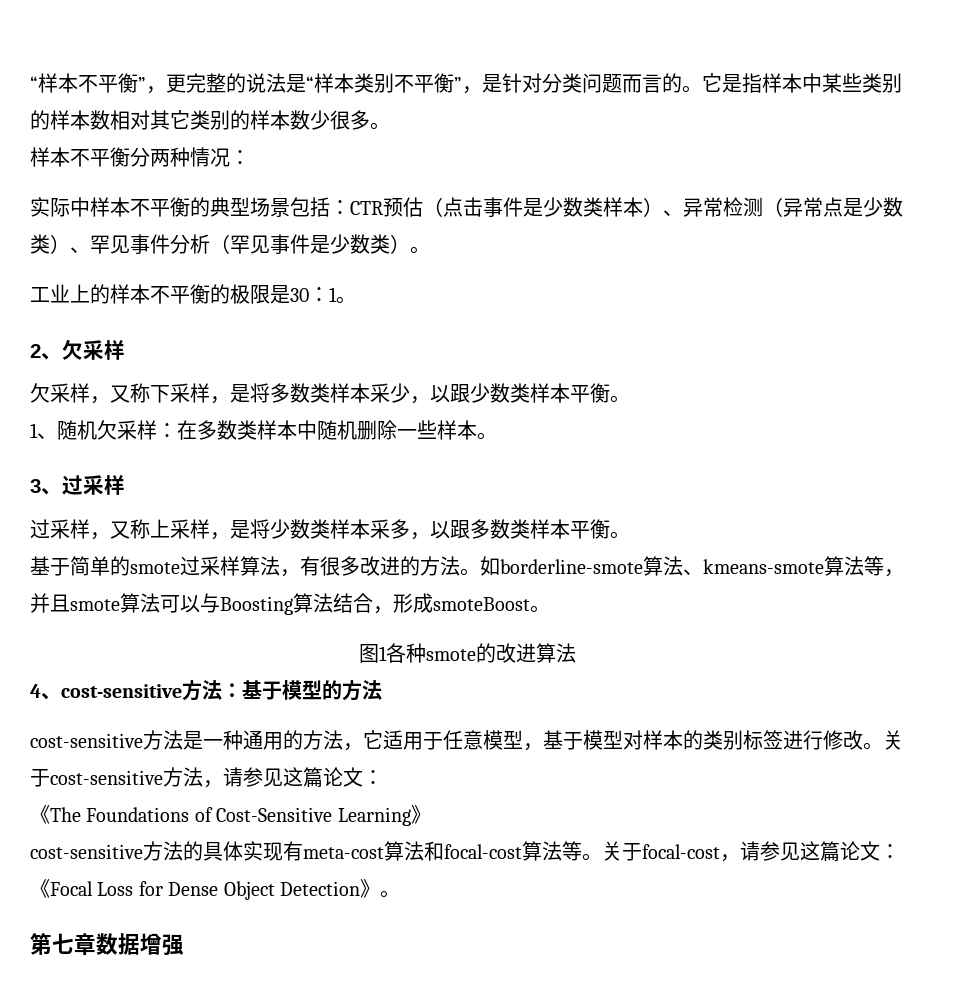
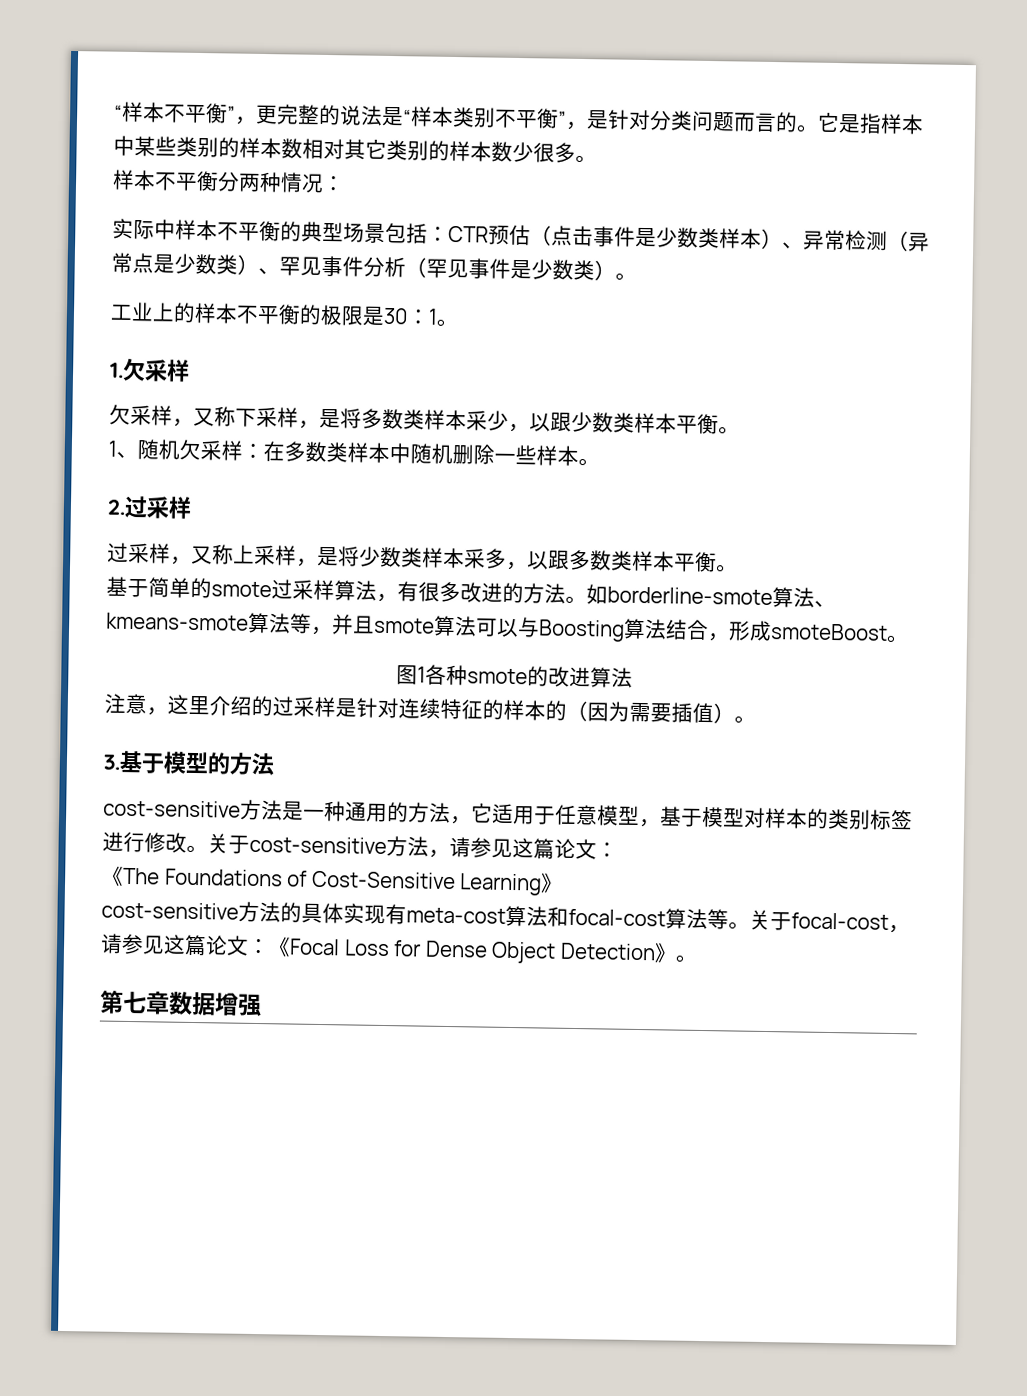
[30,344,62,360] 2、 -> [109,362,124,378] 1.
[30,479,62,495] 3、 -> [107,499,126,515] 2.
[30,680,242,701] 4、cost-sensitive方法： -> [104,693,756,724] [103,754,121,770] 注意，这里介绍的过采样是针对连续特征的样本的（因为需要插值）。 // 3.

